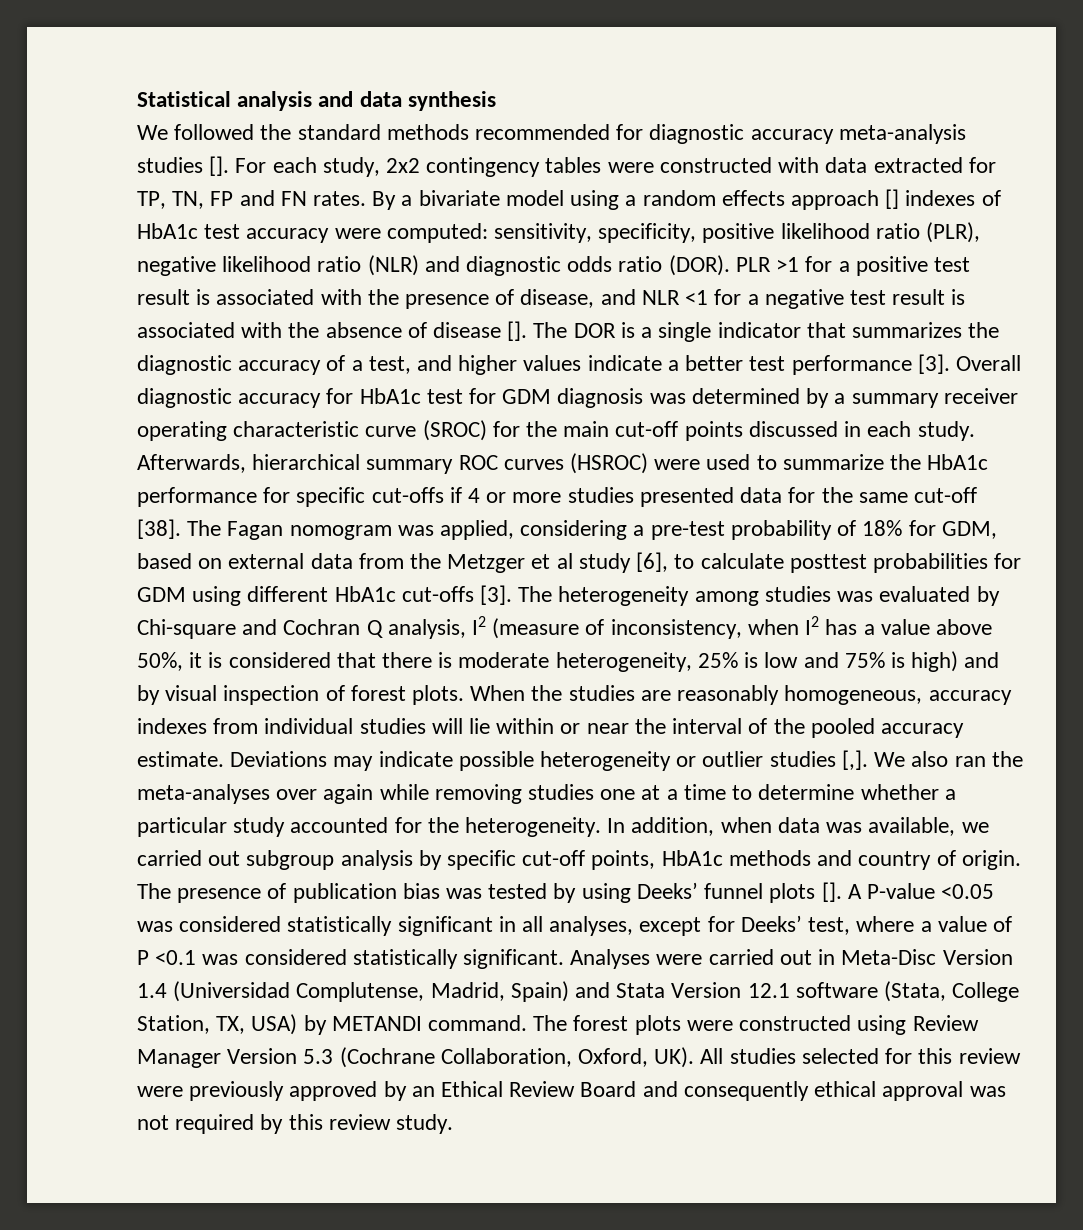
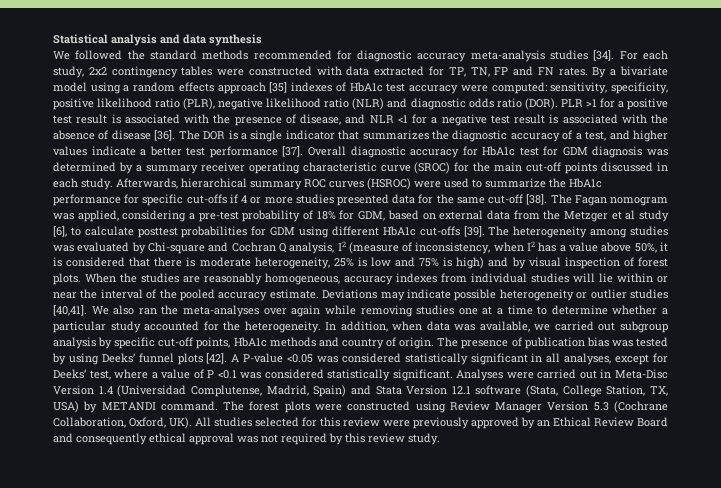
[209,156,230,176] []. -> [593,50,615,61] [34].
[885,189,900,209] [] -> [269,82,288,93] [35]
[507,321,528,341] []. -> [154,130,176,141] [36].
[917,354,950,374] [3]. -> [282,146,304,157] [37].
[480,585,513,605] [3]. -> [463,226,485,237] [39].
[841,750,868,770] [,]. -> [53,305,87,316] [40,41].
[821,882,842,902] []. -> [206,353,228,364] [42].

